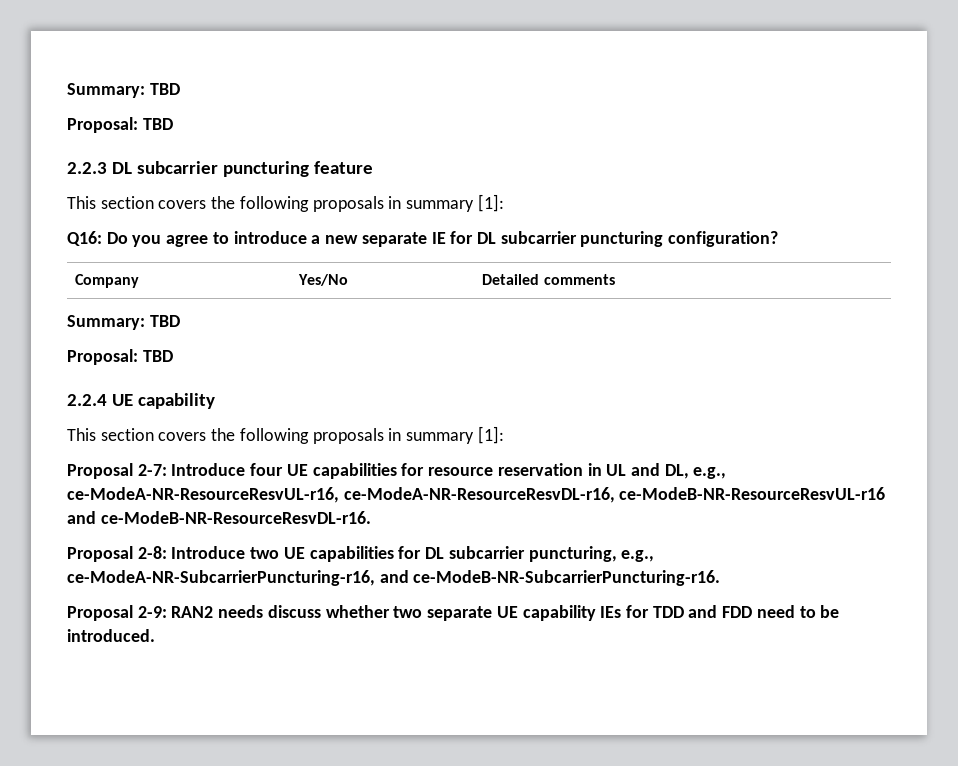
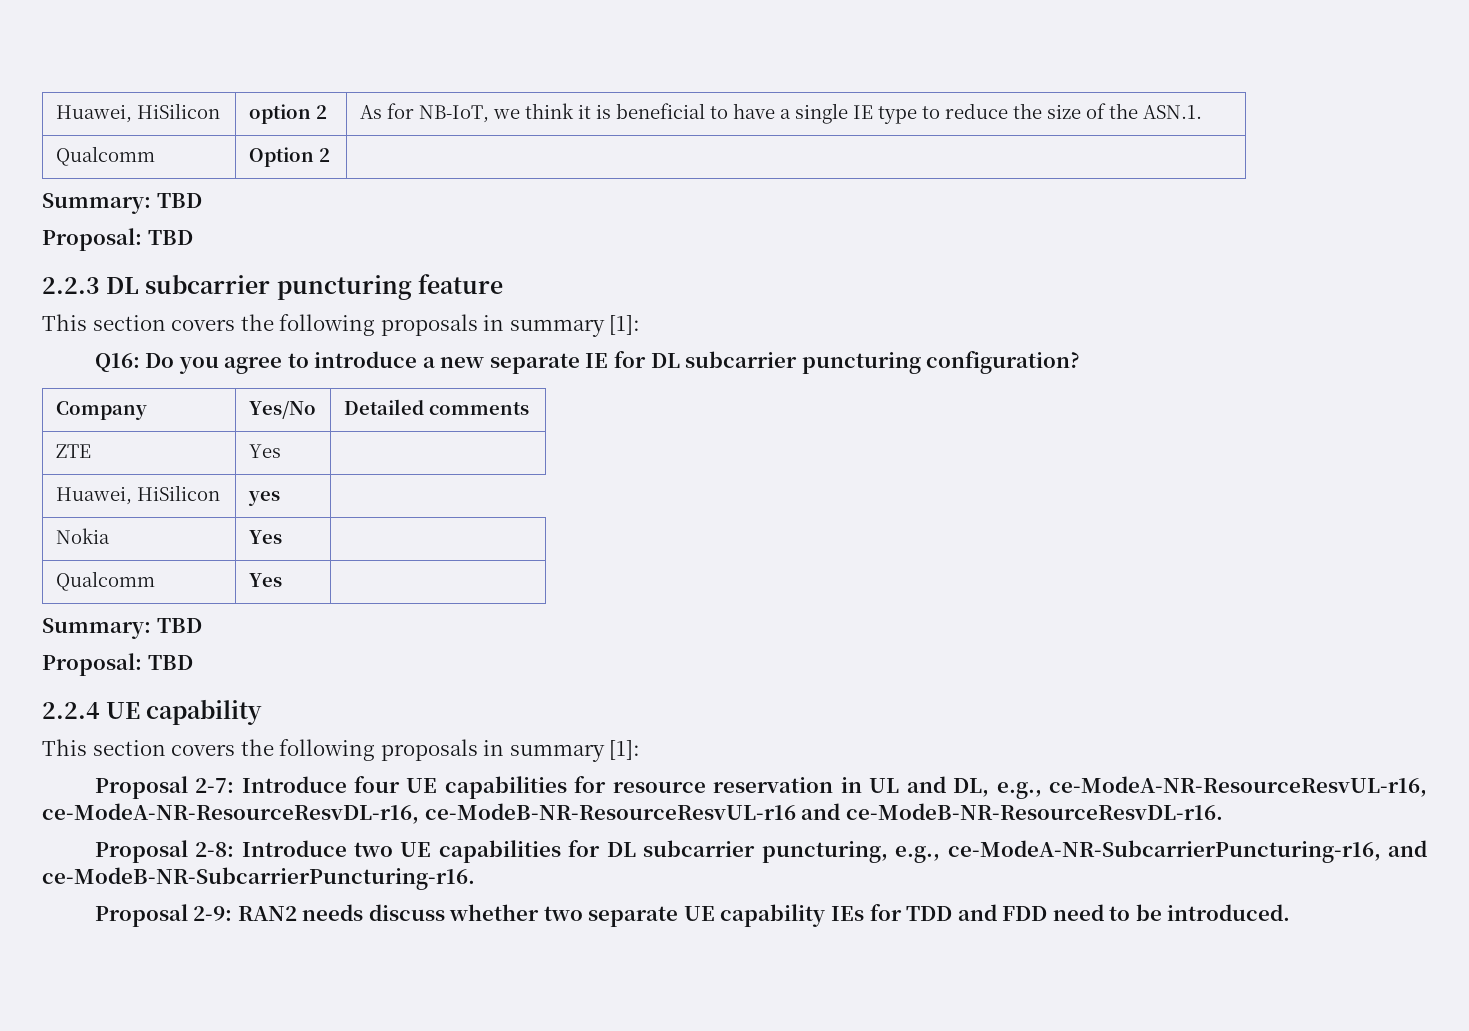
(67, 90) none -> [55,103,220,123] [248,104,327,124] [359,103,1202,124] [55,146,155,166] [248,147,330,167] Huawei, HiSilicon | option 2 | As for NB-IoT, we think it is beneficial to have a single IE type to reduce the size of the ASN.1. // Qualcomm | Option 2 | //
(615, 279) none -> [55,444,91,458] [248,444,281,458] [55,485,220,505] [247,491,280,506] [55,528,110,544] [248,530,282,544] [55,571,155,591] [248,573,282,587] // ZTE | Yes | // Huawei, HiSilicon | yes // Nokia | Yes | // Qualcomm | Yes |

